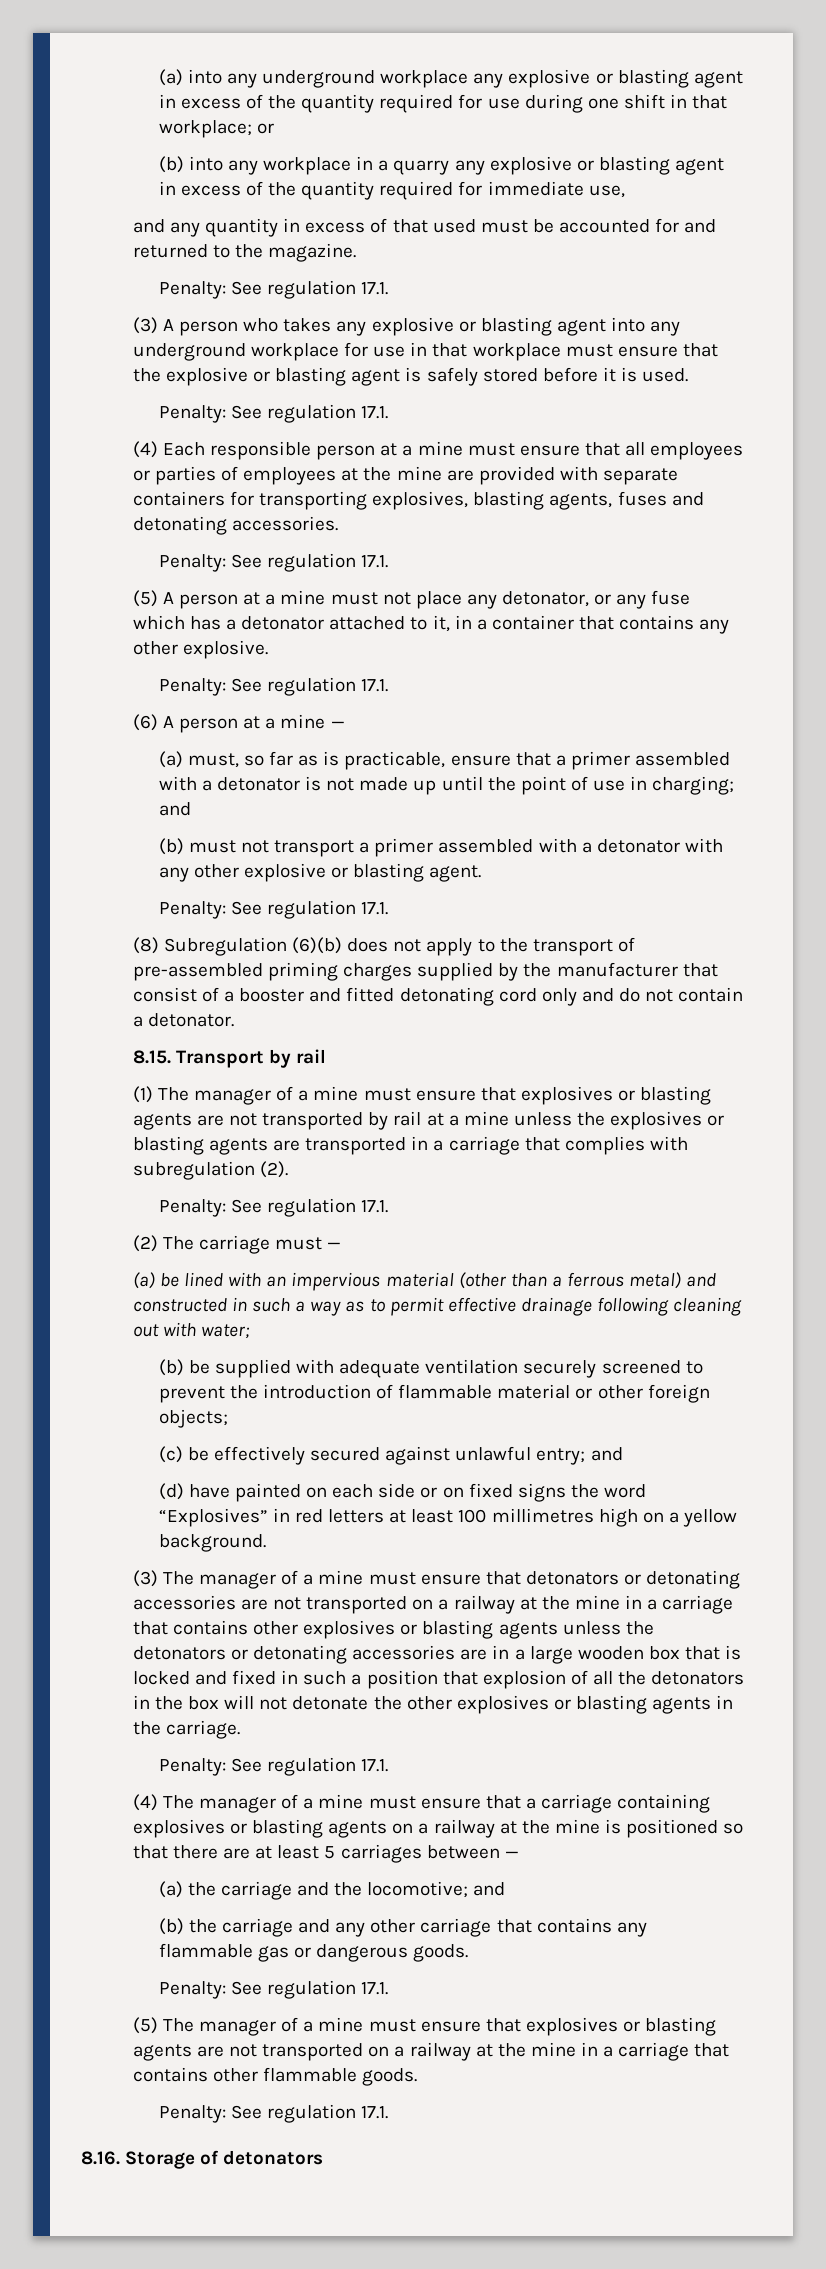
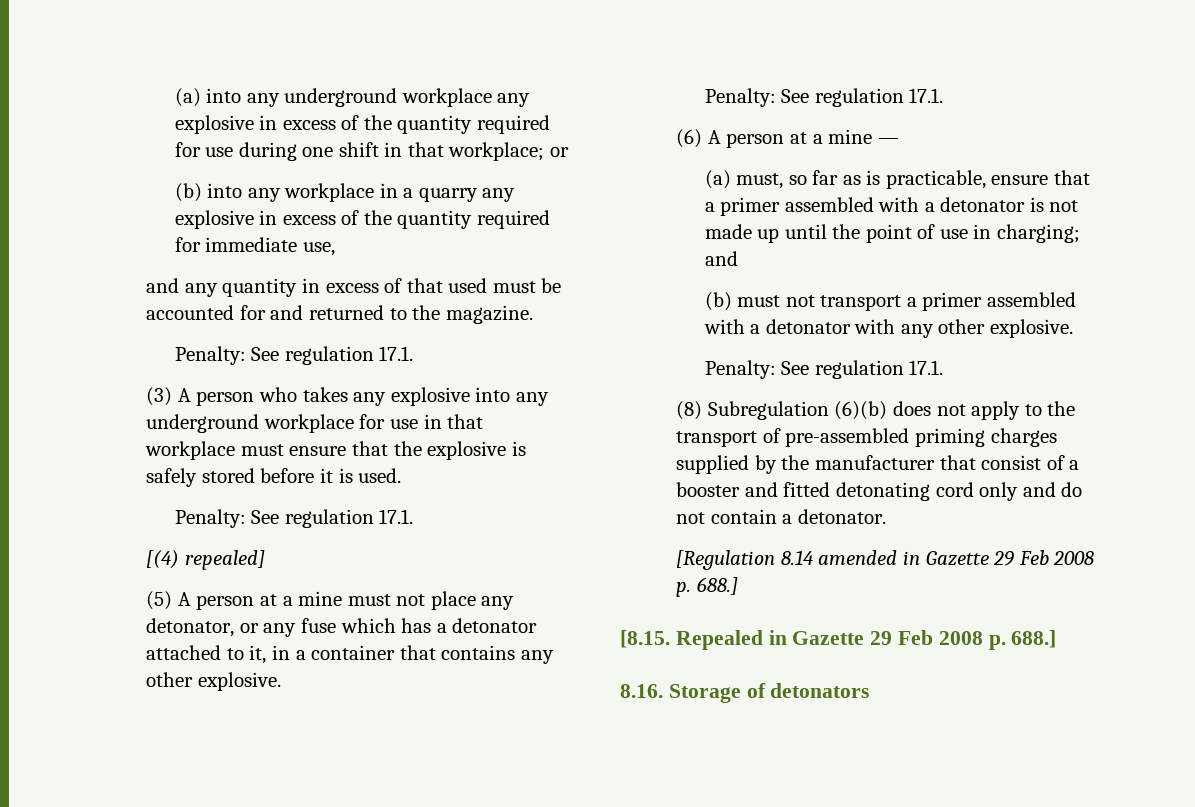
[595,69,743,88] or blasting agent -> (254, 124) none
[576,156,725,175] or blasting agent -> (254, 219) none
[458,317,606,336] or blasting agent -> (470, 396) none
[253,367,401,386] or blasting agent -> (507, 450) none
[132,441,744,460] [132,466,679,485] [132,491,704,510] [132,516,338,535] [158,553,389,572] (4) Each responsible person at a mine must ensure that all employees or parties of employees at the mine are provided with separate containers for transporting explosives, blasting agents, fuses and detonating accessories. // Penalty: See regulation 17.1. -> [146,550,265,570] [(4) repealed]
[243,863,482,882] explosive or blasting agent. -> [989,319,1073,338] explosive.
[132,1049,327,1068] [132,1086,712,1105] [132,1111,725,1130] [132,1136,688,1155] [132,1161,288,1180] [158,1198,389,1217] [132,1235,342,1254] [132,1272,717,1291] [132,1297,743,1316] [132,1322,251,1339] [158,1359,703,1378] [158,1384,710,1403] [158,1409,228,1428] [158,1446,623,1465] [158,1483,647,1502] [158,1508,738,1527] [158,1534,266,1552] [132,1570,741,1589] [132,1595,734,1614] [132,1620,654,1639] [132,1645,742,1664] [132,1670,745,1689] [132,1695,734,1714] [132,1720,240,1739] [158,1757,389,1776] [132,1794,711,1813] [132,1819,744,1838] [132,1844,519,1863] [158,1881,506,1900] [158,1918,647,1937] [158,1943,469,1962] [158,1980,389,1999] [132,2017,717,2036] [132,2042,730,2061] [132,2067,418,2086] [158,2104,389,2123] 8.15. Transport by rail // (1) The manager of a mine must ensure that explosives or blasting agents are not transported by rail at a mine unless the explosives or blasting agents are transported in a carriage that complies with subregulation (2). // Penalty: See regulation 17.1. // (2) The carriage must — // (a) be lined with an impervious material (other than a ferrous metal) and constructed in such a way as to permit effective drainage following cleaning out with water; // (b) be supplied with adequate ventilation securely screened to prevent the introduction of flammable material or other foreign objects; // (c) be effectively secured against unlawful entry; and // (d) have painted on each side or on fixed signs the word “Explosives” in red letters at least 100 millimetres high on a yellow background. // (3) The manager of a mine must ensure that detonators or detonating accessories are not transported on a railway at the mine in a carriage that contains other explosives or blasting agents unless the detonators or detonating accessories are in a large wooden box that is locked and fixed in such a position that explosion of all the detonators in the box will not detonate the other explosives or blasting agents in the carriage. // Penalty: See regulation 17.1. // (4) The manager of a mine must ensure that a carriage containing explosives or blasting agents on a railway at the mine is positioned so that there are at least 5 carriages between — // (a) the carriage and the locomotive; and // (b) the carriage and any other carriage that contains any flammable gas or dangerous goods. // Penalty: See regulation 17.1. // (5) The manager of a mine must ensure that explosives or blasting agents are not transported on a railway at the mine in a carriage that contains other flammable goods. // Penalty: See regulation 17.1. -> [676,550,1095,570] [676,577,738,597] [620,630,1057,650] [Regulation 8.14 amended in Gazette 29 Feb 2008 p. 688.] // [8.15. Repealed in Gazette 29 Feb 2008 p. 688.]

